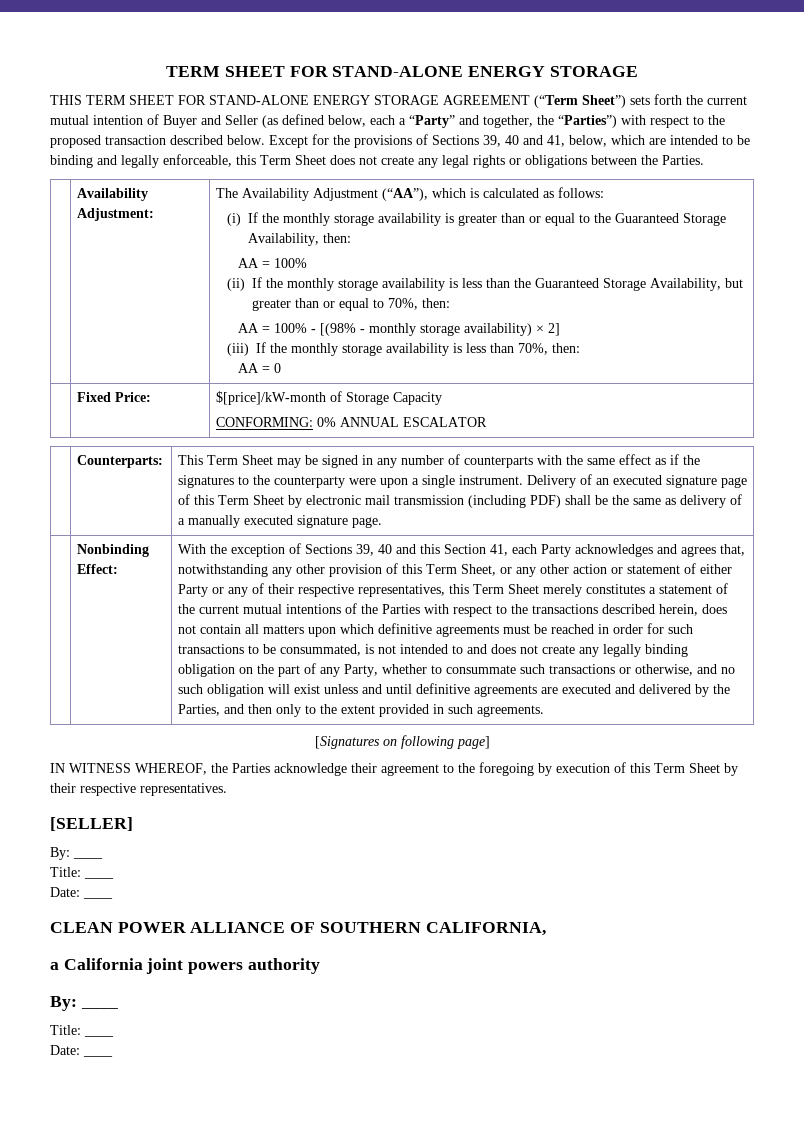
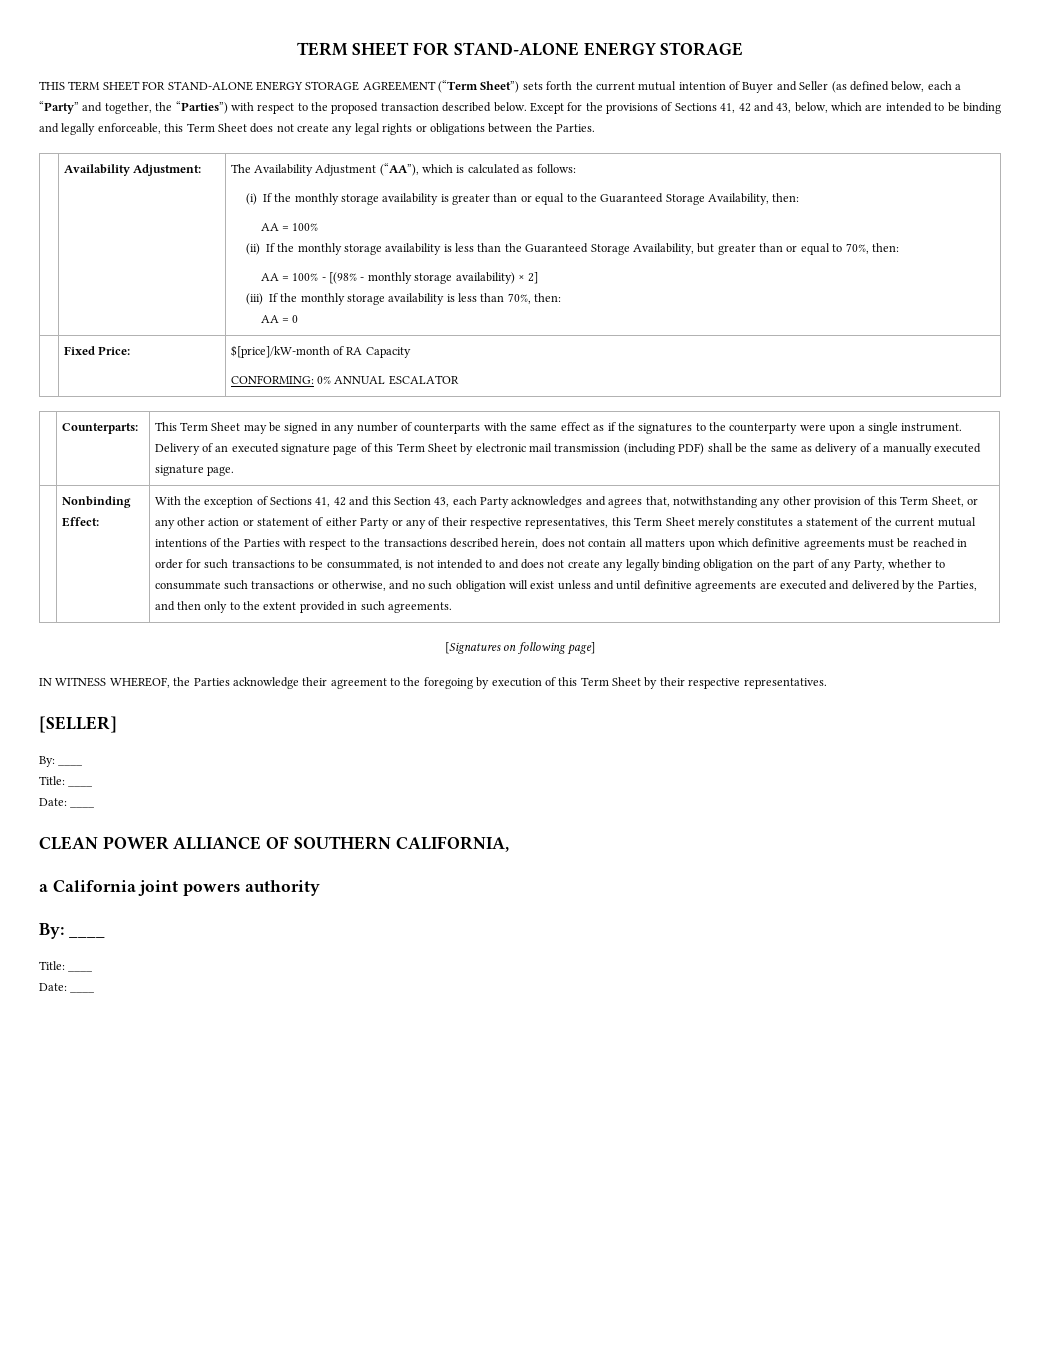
[483,135,565,147] 39, 40 and 41, -> [720,102,792,113] 41, 42 and 43,
[345,392,389,405] Storage -> [346,347,363,355] RA
[355,544,392,556] 39, 40 -> [315,497,346,507] 41, 42
[489,544,508,556] 41, -> [434,497,450,507] 43,

